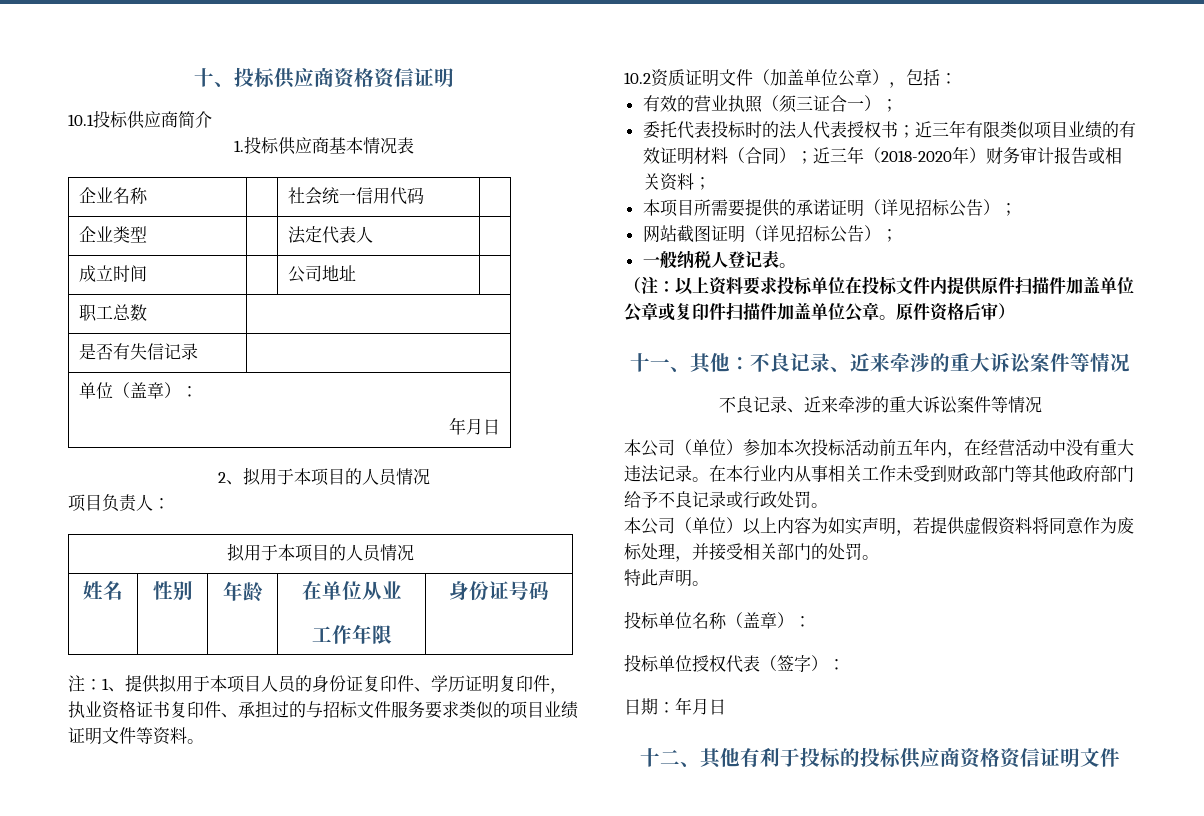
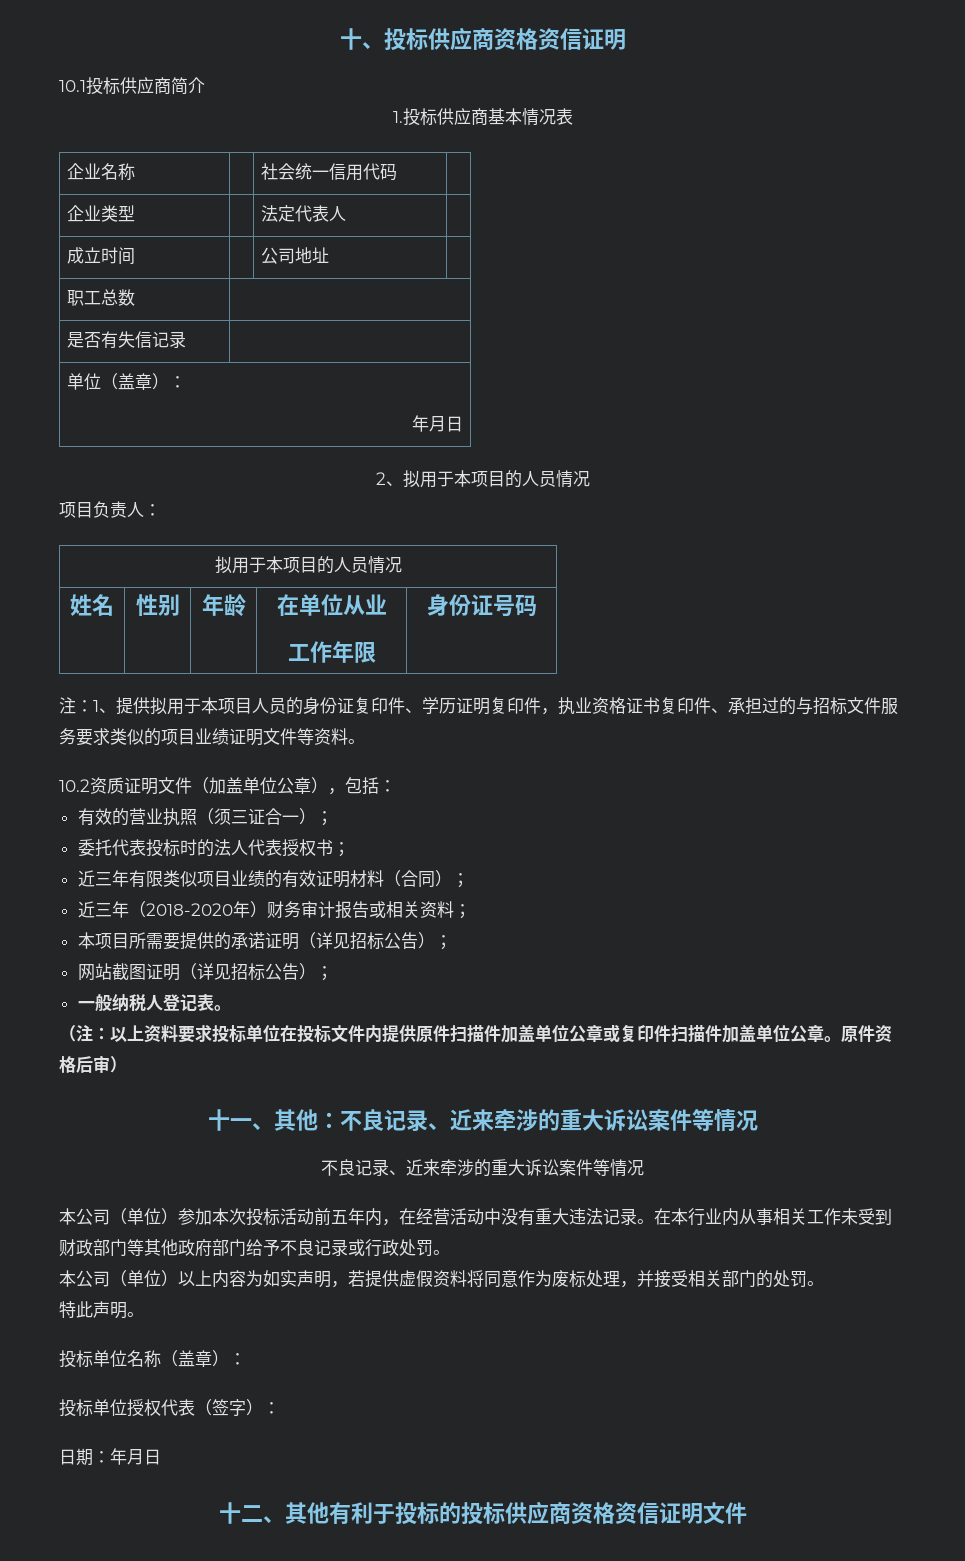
(915, 131) none -> (350, 849) //
(813, 157) none -> (469, 880) //

